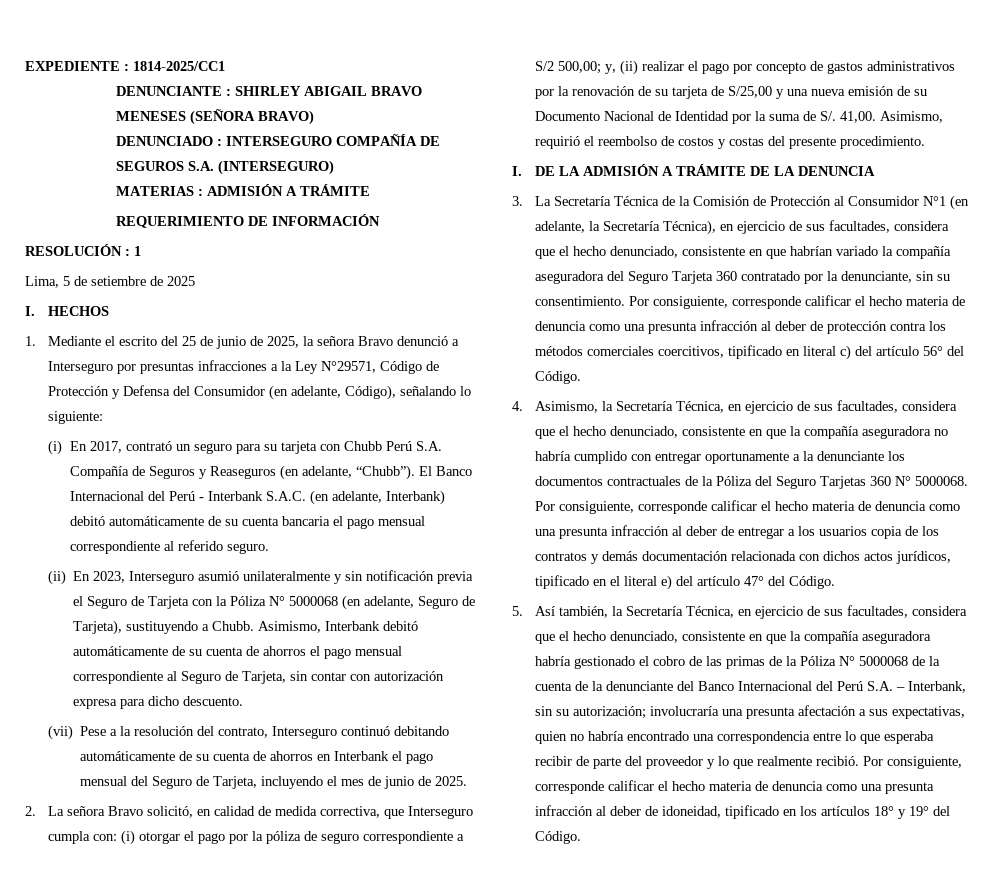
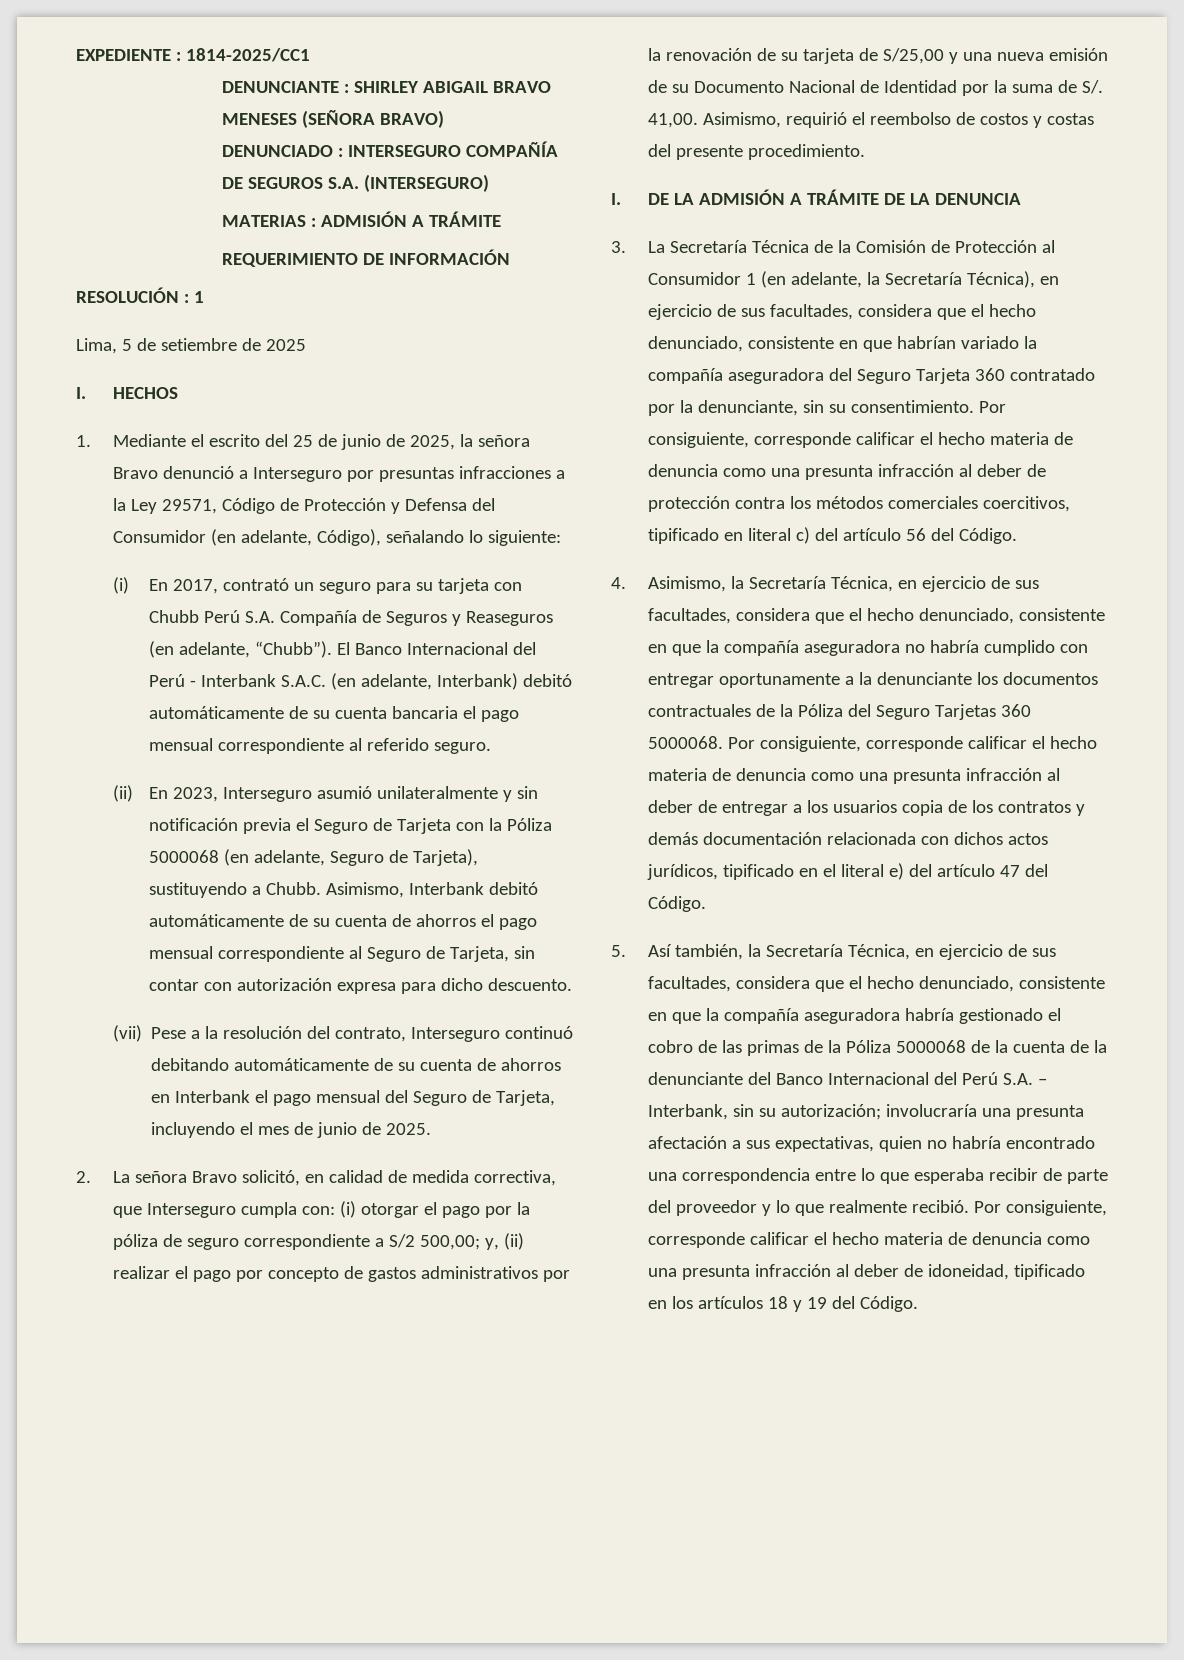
[320,361,376,373] N°29571, -> [161,499,217,514] 29571,
[268,596,285,606] N° -> (553, 824) none
[922,196,946,206] N°1 -> [745,273,756,285] 1
[922,346,943,356] 56° -> [905,528,926,541] 56
[894,476,911,486] N° -> (1031, 710) none
[743,576,764,586] 47° -> [999,865,1020,877] 47
[838,656,855,666] N° -> (891, 1046) none
[873,806,929,819] 18° y 19° -> [767,1296,827,1312] 18 y 19

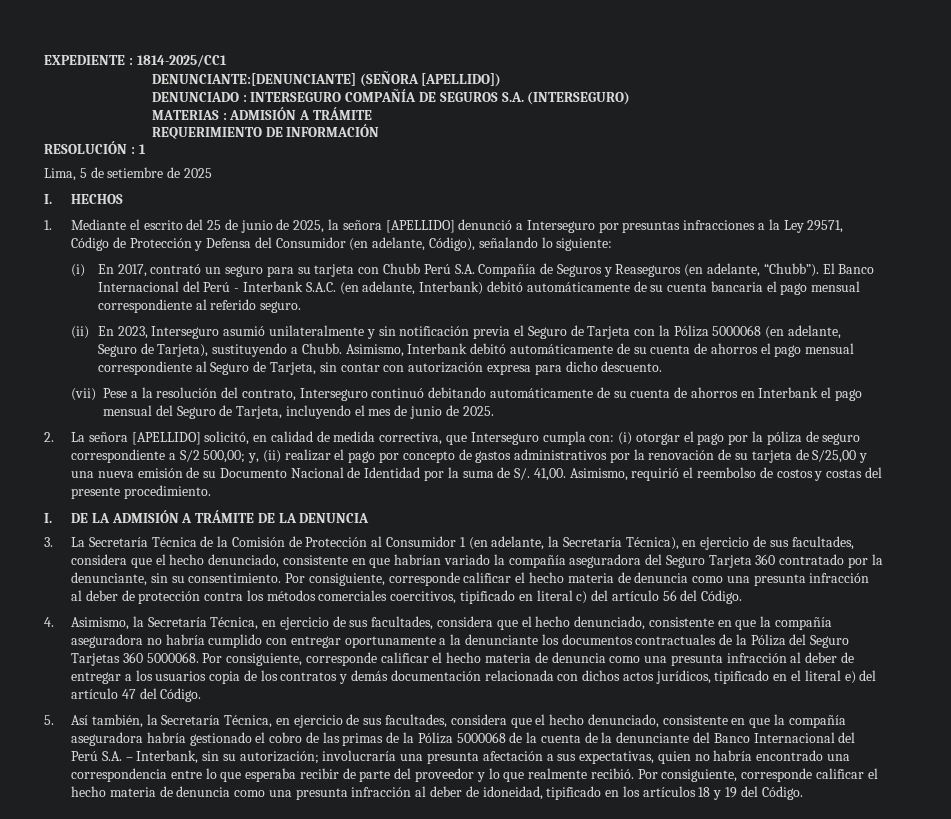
[222,81,552,93] [222,110,445,128] DENUNCIANTE : SHIRLEY ABIGAIL BRAVO MENESES (SEÑORA BRAVO) -> [151,71,502,87] DENUNCIANTE:[DENUNCIANTE] (SEÑORA [APELLIDO])
[112,467,158,479] Bravo -> [385,220,455,233] [APELLIDO]
[191,1171,237,1183] Bravo -> [131,432,201,445] [APELLIDO]

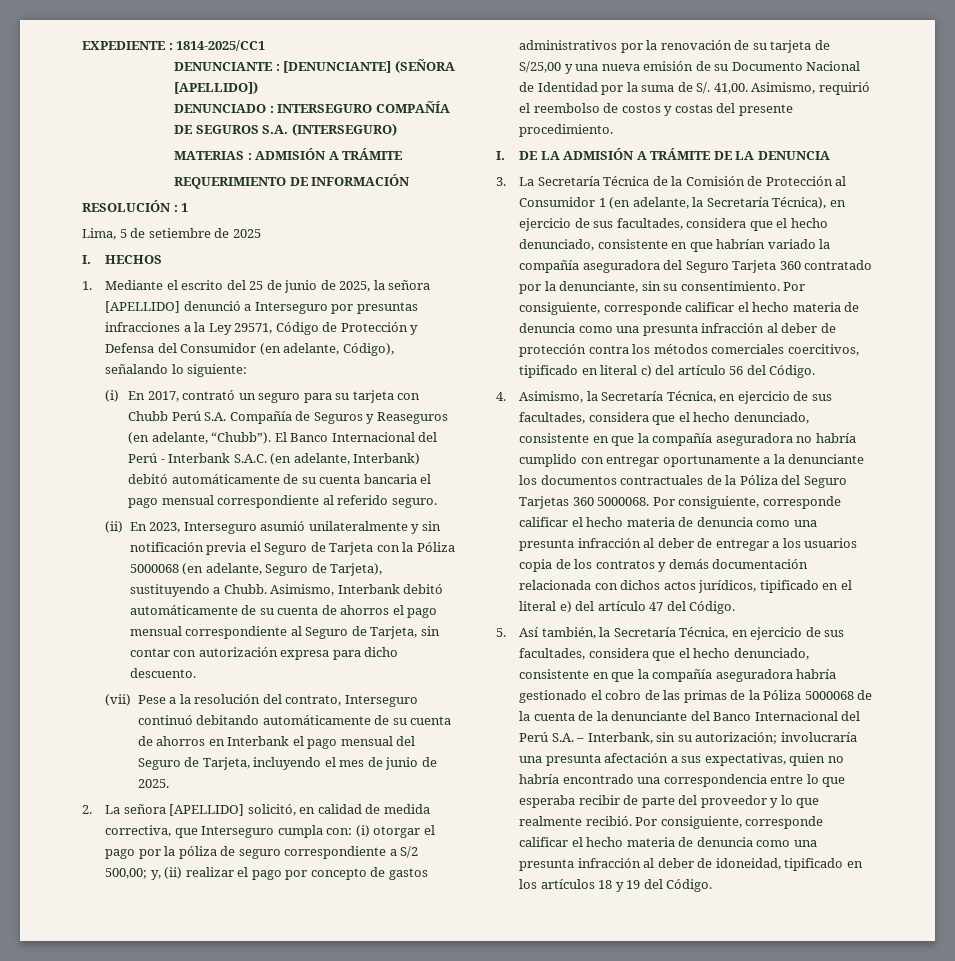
[151,73,356,86] DENUNCIANTE:[DENUNCIANTE] -> [174,61,392,73] DENUNCIANTE : [DENUNCIANTE]

